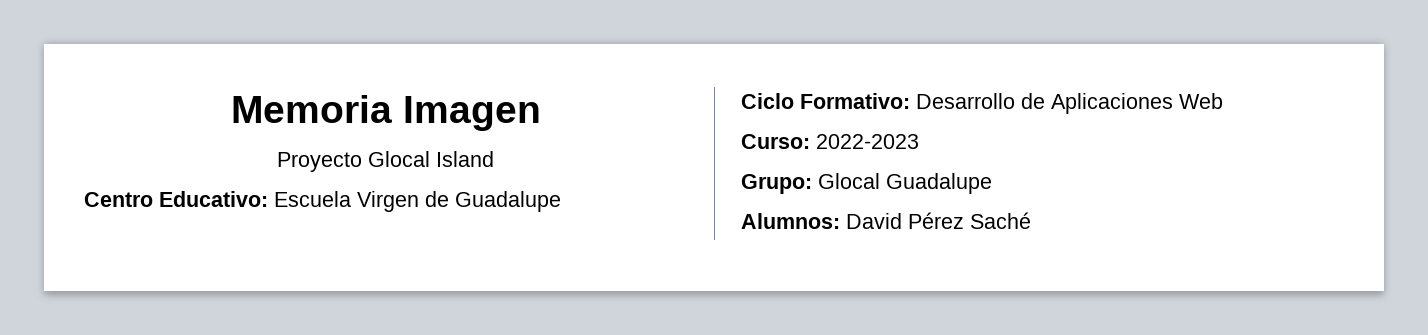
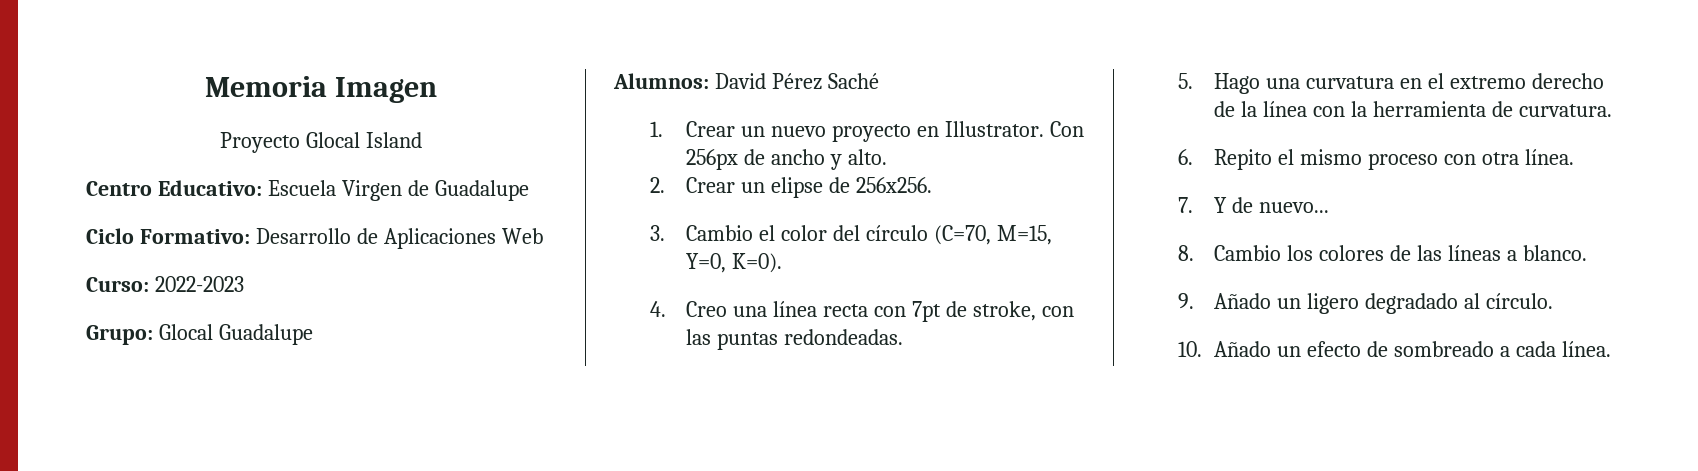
(1031, 220) none -> [650,121,1084,142] [686,149,887,170] [650,177,932,198] [650,225,1052,245] [686,253,783,273] [650,301,1074,322] [686,329,904,350] [1178,73,1604,94] [1214,101,1612,117] [1178,149,1574,170] [1178,197,1330,213] [1178,245,1587,261] [1178,293,1553,314] [1178,341,1611,357] // 1. Crear un nuevo proyecto en Illustrator. Con 256px de ancho y alto. // 2. Crear un elipse de 256x256. // 3. Cambio el color del círculo (C=70, M=15, Y=0, K=0). // 4. Creo una línea recta con 7pt de stroke, con las puntas redondeadas. // 5. Hago una curvatura en el extremo derecho de la línea con la herramienta de curvatura. // 6. Repito el mismo proceso con otra línea. // 7. Y de nuevo... // 8. Cambio los colores de las líneas a blanco. // 9. Añado un ligero degradado al círculo. // 10. Añado un efecto de sombreado a cada línea.

